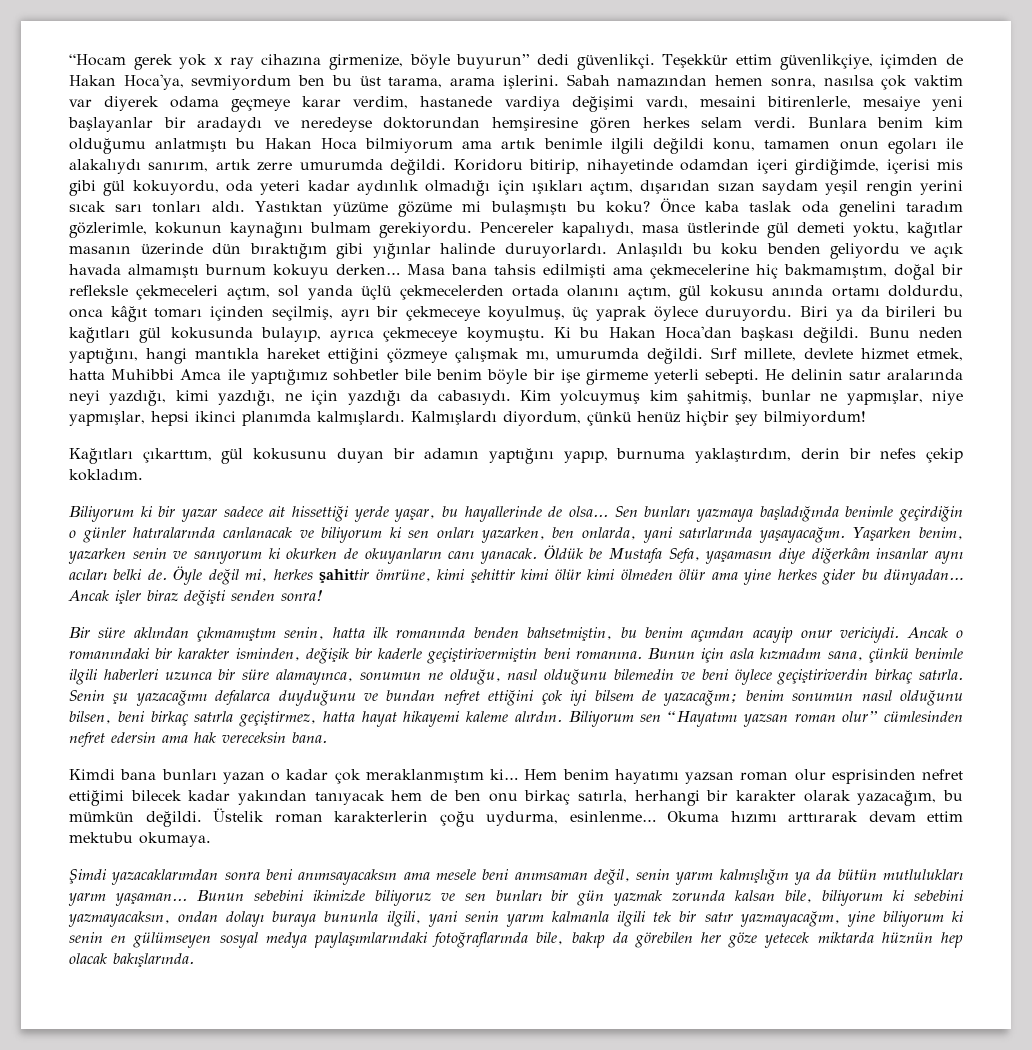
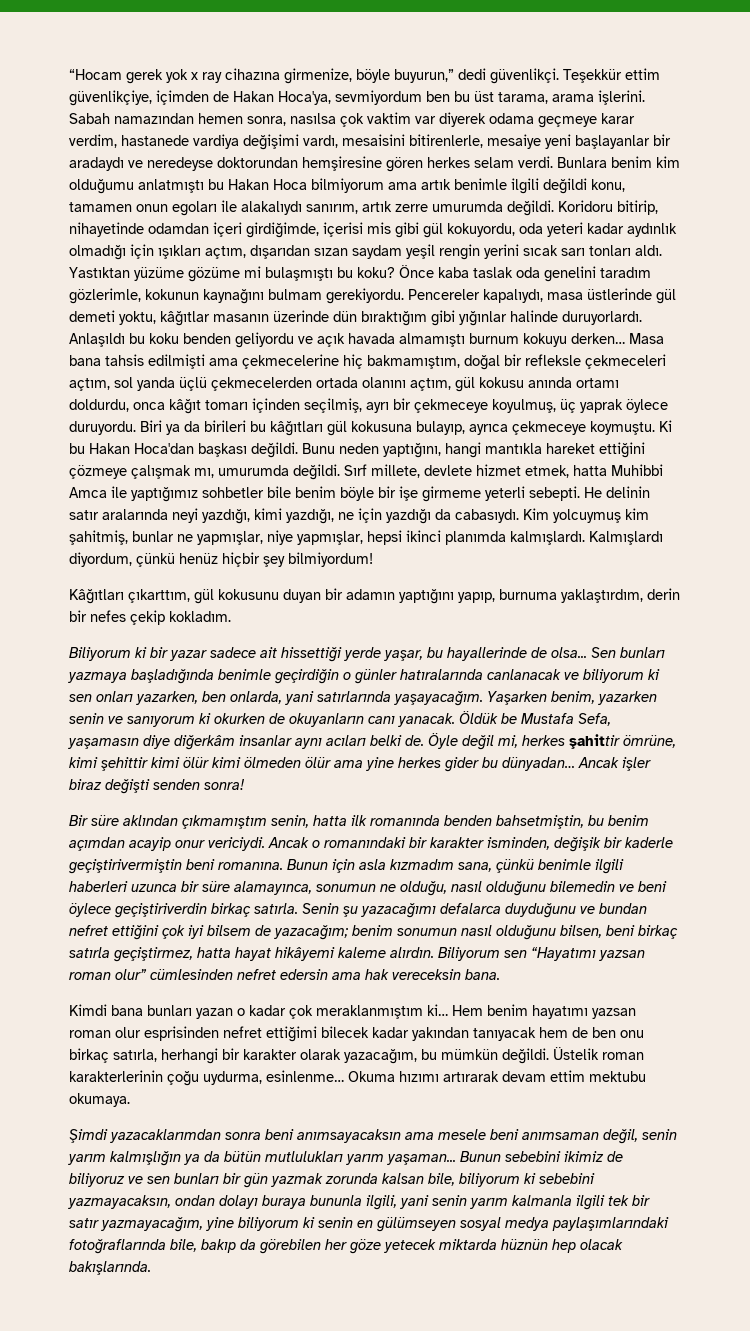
[456,54,530,69] buyurun” -> [394,69,454,83] buyurun,”
[699,96,756,107] mesaini -> [342,134,405,146] mesaisini
[907,222,963,238] kağıtlar -> [160,311,210,326] kâğıtlar
[69,327,253,343] kağıtları gül kokusunda -> [270,421,412,436] kâğıtları gül kokusuna
[69,448,133,464] Kağıtları -> [69,589,124,604] Kâğıtları
[403,711,461,727] hikayemi -> [275,947,335,961] hikâyemi
[334,811,428,822] karakterlerin -> [69,1070,163,1082] karakterlerinin
[788,811,858,822] arttırarak -> [443,1071,499,1082] artırarak
[312,890,365,901] ikimizde -> [564,1151,623,1162] ikimiz de

